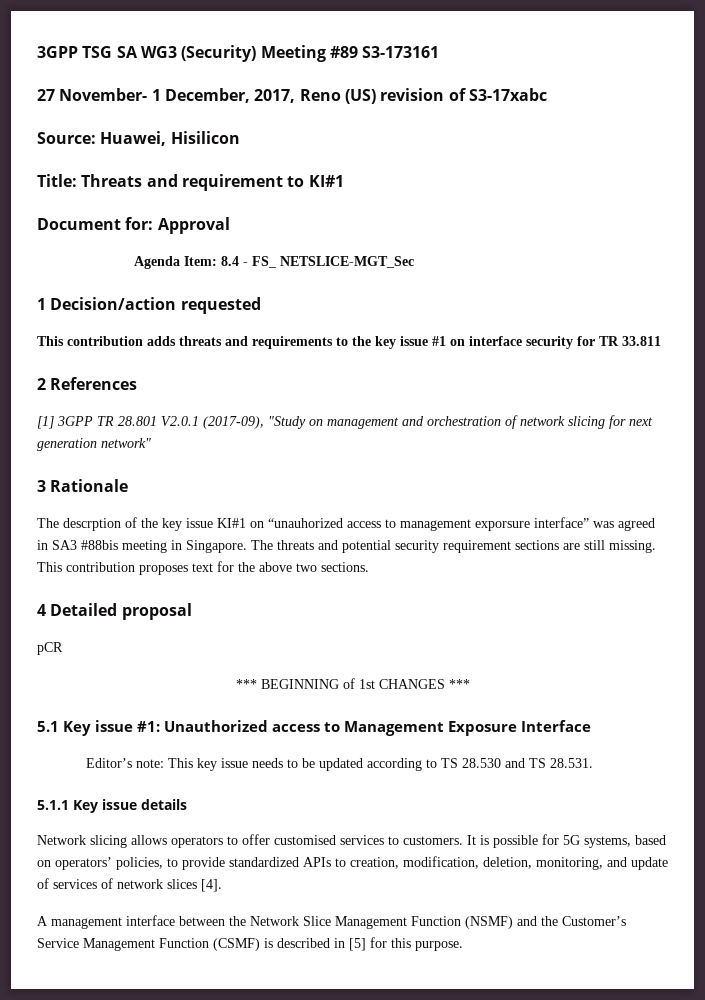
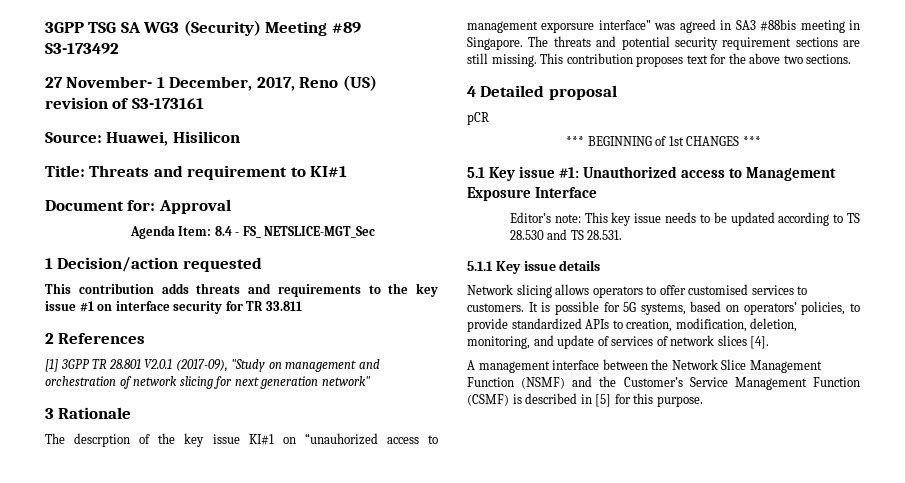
[362,46,440,58] S3-173161 -> [45,43,119,54] S3-173492
[468,88,547,101] S3-17xabc -> [131,98,204,109] S3-173161

